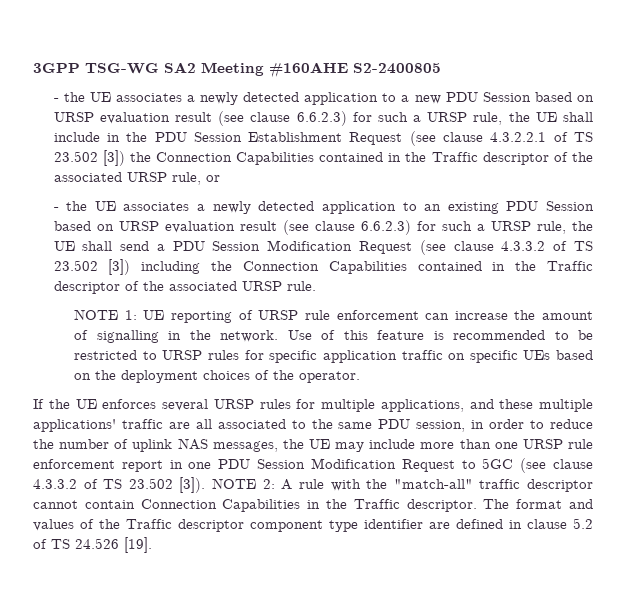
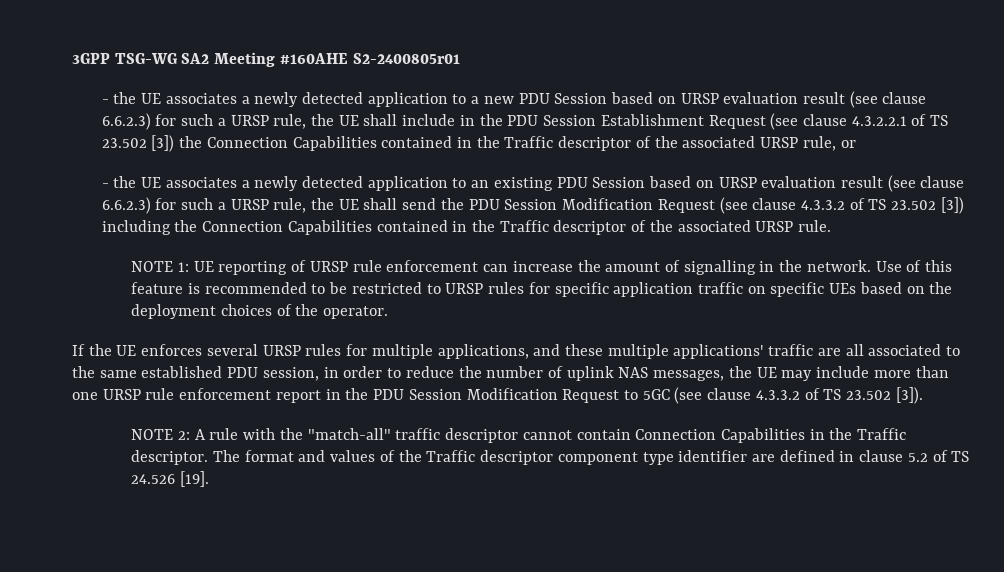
[353,63,441,74] S2-2400805 -> [352,53,460,64] S2-2400805r01
[156,244,165,251] a -> [440,198,464,210] the
(373, 425) none -> [141,366,223,378] established
[188,462,212,469] one -> [345,388,369,400] the
(206, 485) none -> (923, 395) //

